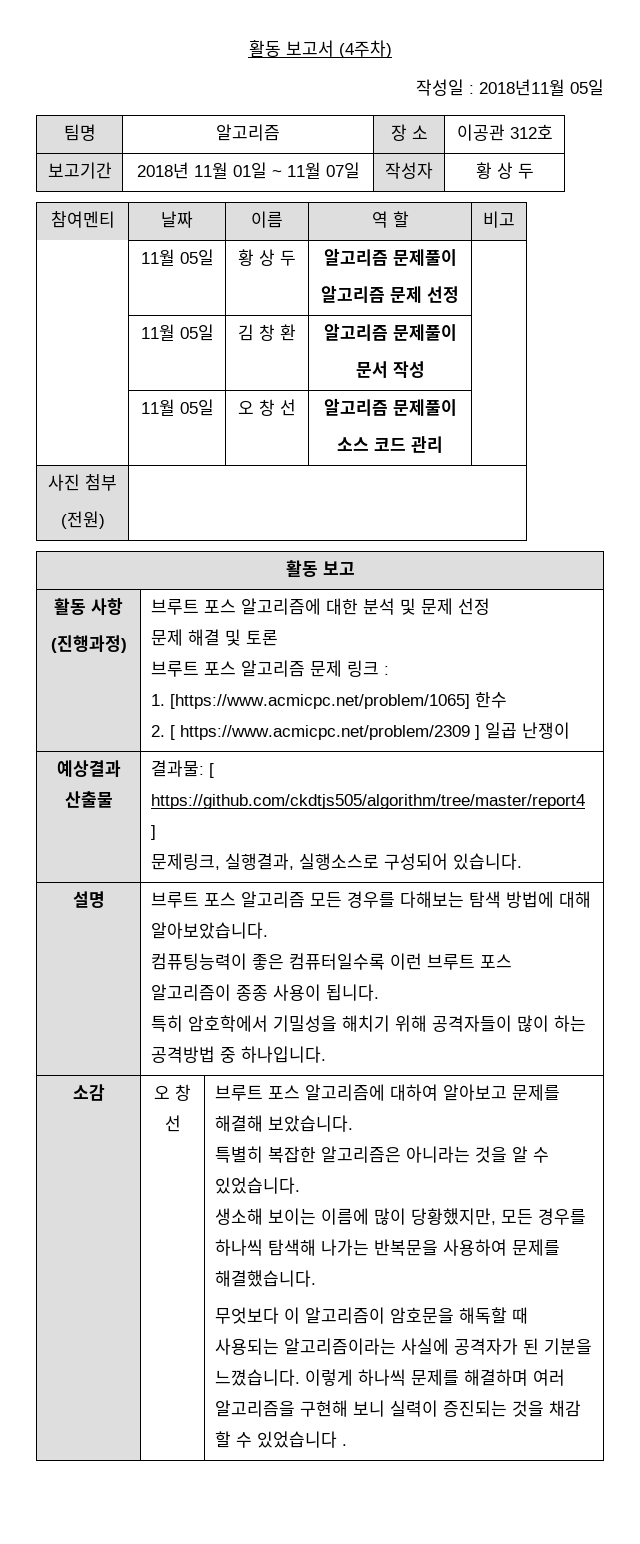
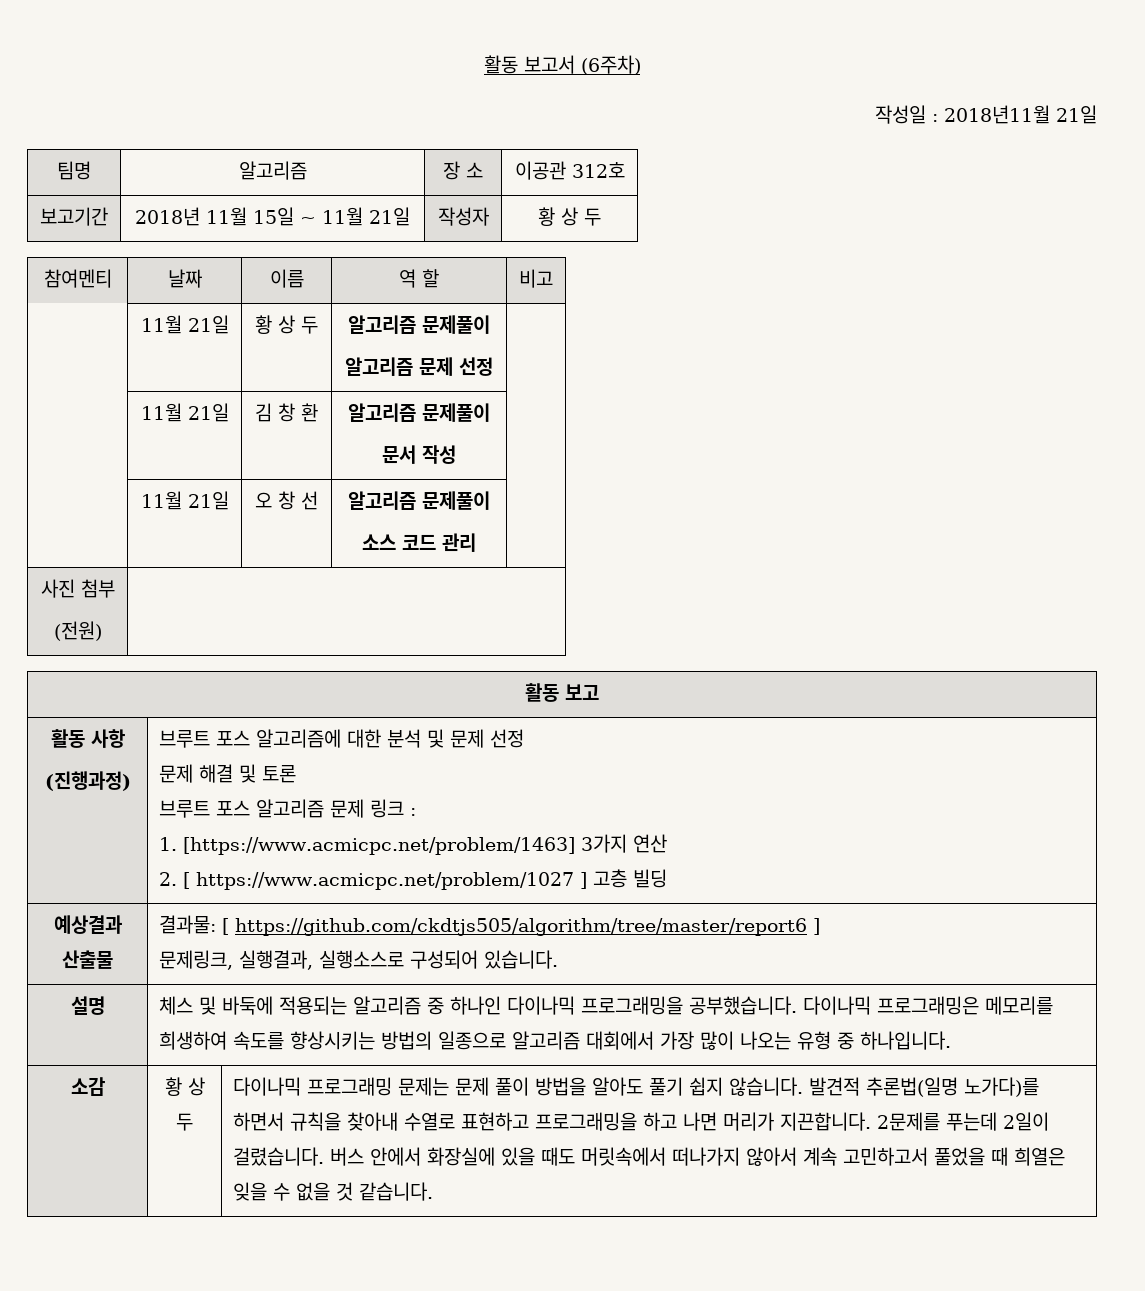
[338,40,392,58] (4주차) -> [580,55,641,75] (6주차)
[570,79,604,96] 05일 -> [1056,105,1097,124] 21일
[232,162,267,179] 01일 -> [253,207,294,226] 15일
[325,162,360,179] 07일 -> [369,207,410,226] 21일
[179,249,214,266] 05일 -> [187,315,229,334] 21일
[179,324,214,341] 05일 -> [187,403,229,422] 21일
[179,399,214,416] 05일 -> [187,491,229,510] 21일
[169,692,507,709] [https://www.acmicpc.net/problem/1065] 한수 -> [183,834,668,855] [https://www.acmicpc.net/problem/1463] 3가지 연산
[179,722,570,740] https://www.acmicpc.net/problem/2309 ] 일곱 난쟁이 -> [196,869,668,890] https://www.acmicpc.net/problem/1027 ] 고층 빌딩
[150,794,585,809] https://github.com/ckdtjs505/algorithm/tree/master/report4 -> [235,918,808,936] https://github.com/ckdtjs505/algorithm/tree/master/report6
[150,891,591,908] [150,922,268,939] [150,953,512,970] [150,984,379,1001] [150,1015,586,1032] [150,1046,326,1063] [72,1084,105,1101] [154,1084,191,1101] [164,1115,181,1132] [214,1084,560,1101] [214,1115,353,1132] [214,1146,549,1163] [214,1177,300,1194] [214,1208,586,1225] [214,1239,560,1256] [214,1270,316,1287] [214,1307,528,1324] [214,1338,592,1355] [214,1369,565,1386] [214,1400,581,1417] [214,1431,347,1448] 브루트 포스 알고리즘 모든 경우를 다해보는 탐색 방법에 대해 알아보았습니다. // 컴퓨팅능력이 좋은 컴퓨터일수록 이런 브루트 포스 알고리즘이 종종 사용이 됩니다. // 특히 암호학에서 기밀성을 해치기 위해 공격자들이 많이 하는 공격방법 중 하나입니다. // 소감 | 오 창 선 | 브루트 포스 알고리즘에 대하여 알아보고 문제를 해결해 보았습니다. // 특별히 복잡한 알고리즘은 아니라는 것을 알 수 있었습니다. // 생소해 보이는 이름에 많이 당황했지만, 모든 경우를 하나씩 탐색해 나가는 반복문을 사용하여 문제를 해결했습니다. // 무엇보다 이 알고리즘이 암호문을 해독할 때 사용되는 알고리즘이라는 사실에 공격자가 된 기분을 느꼈습니다. 이렇게 하나씩 문제를 해결하며 여러 알고리즘을 구현해 보니 실력이 증진되는 것을 채감 할 수 있었습니다 . -> [159,996,1054,1015] [159,1031,952,1050] [70,1077,105,1096] [164,1077,205,1096] [176,1113,193,1131] [233,1077,1040,1097] [233,1112,1050,1131] [233,1147,1066,1166] [233,1182,434,1201] 체스 및 바둑에 적용되는 알고리즘 중 하나인 다이나믹 프로그래밍을 공부했습니다. 다이나믹 프로그래밍은 메모리를 희생하여 속도를 향상시키는 방법의 일종으로 알고리즘 대회에서 가장 많이 나오는 유형 중 하나입니다. // 소감 | 황 상 두 | 다이나믹 프로그래밍 문제는 문제 풀이 방법을 알아도 풀기 쉽지 않습니다. 발견적 추론법(일명 노가다)를 하면서 규칙을 찾아내 수열로 표현하고 프로그래밍을 하고 나면 머리가 지끈합니다. 2문제를 푸는데 2일이 걸렸습니다. 버스 안에서 화장실에 있을 때도 머릿속에서 떠나가지 않아서 계속 고민하고서 풀었을 때 희열은 잊을 수 없을 것 같습니다.

